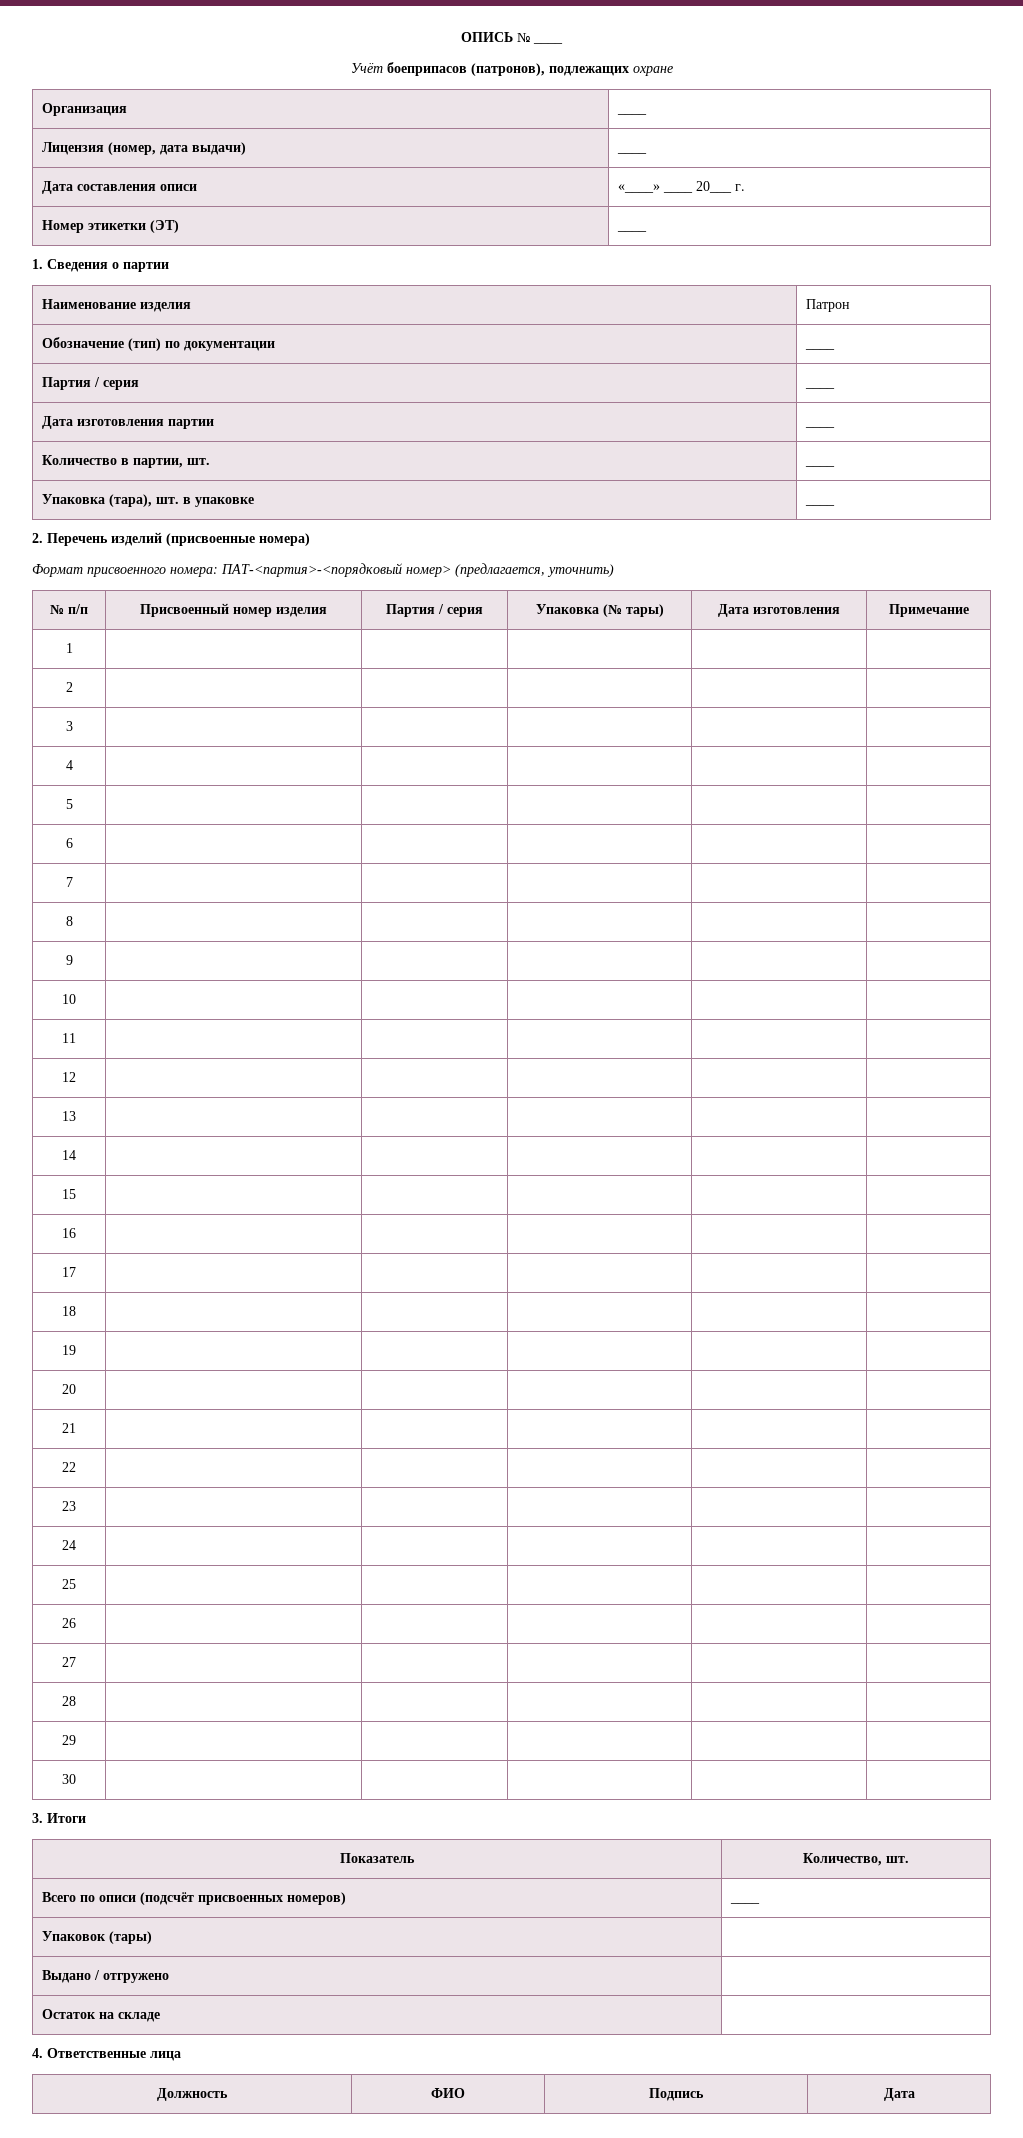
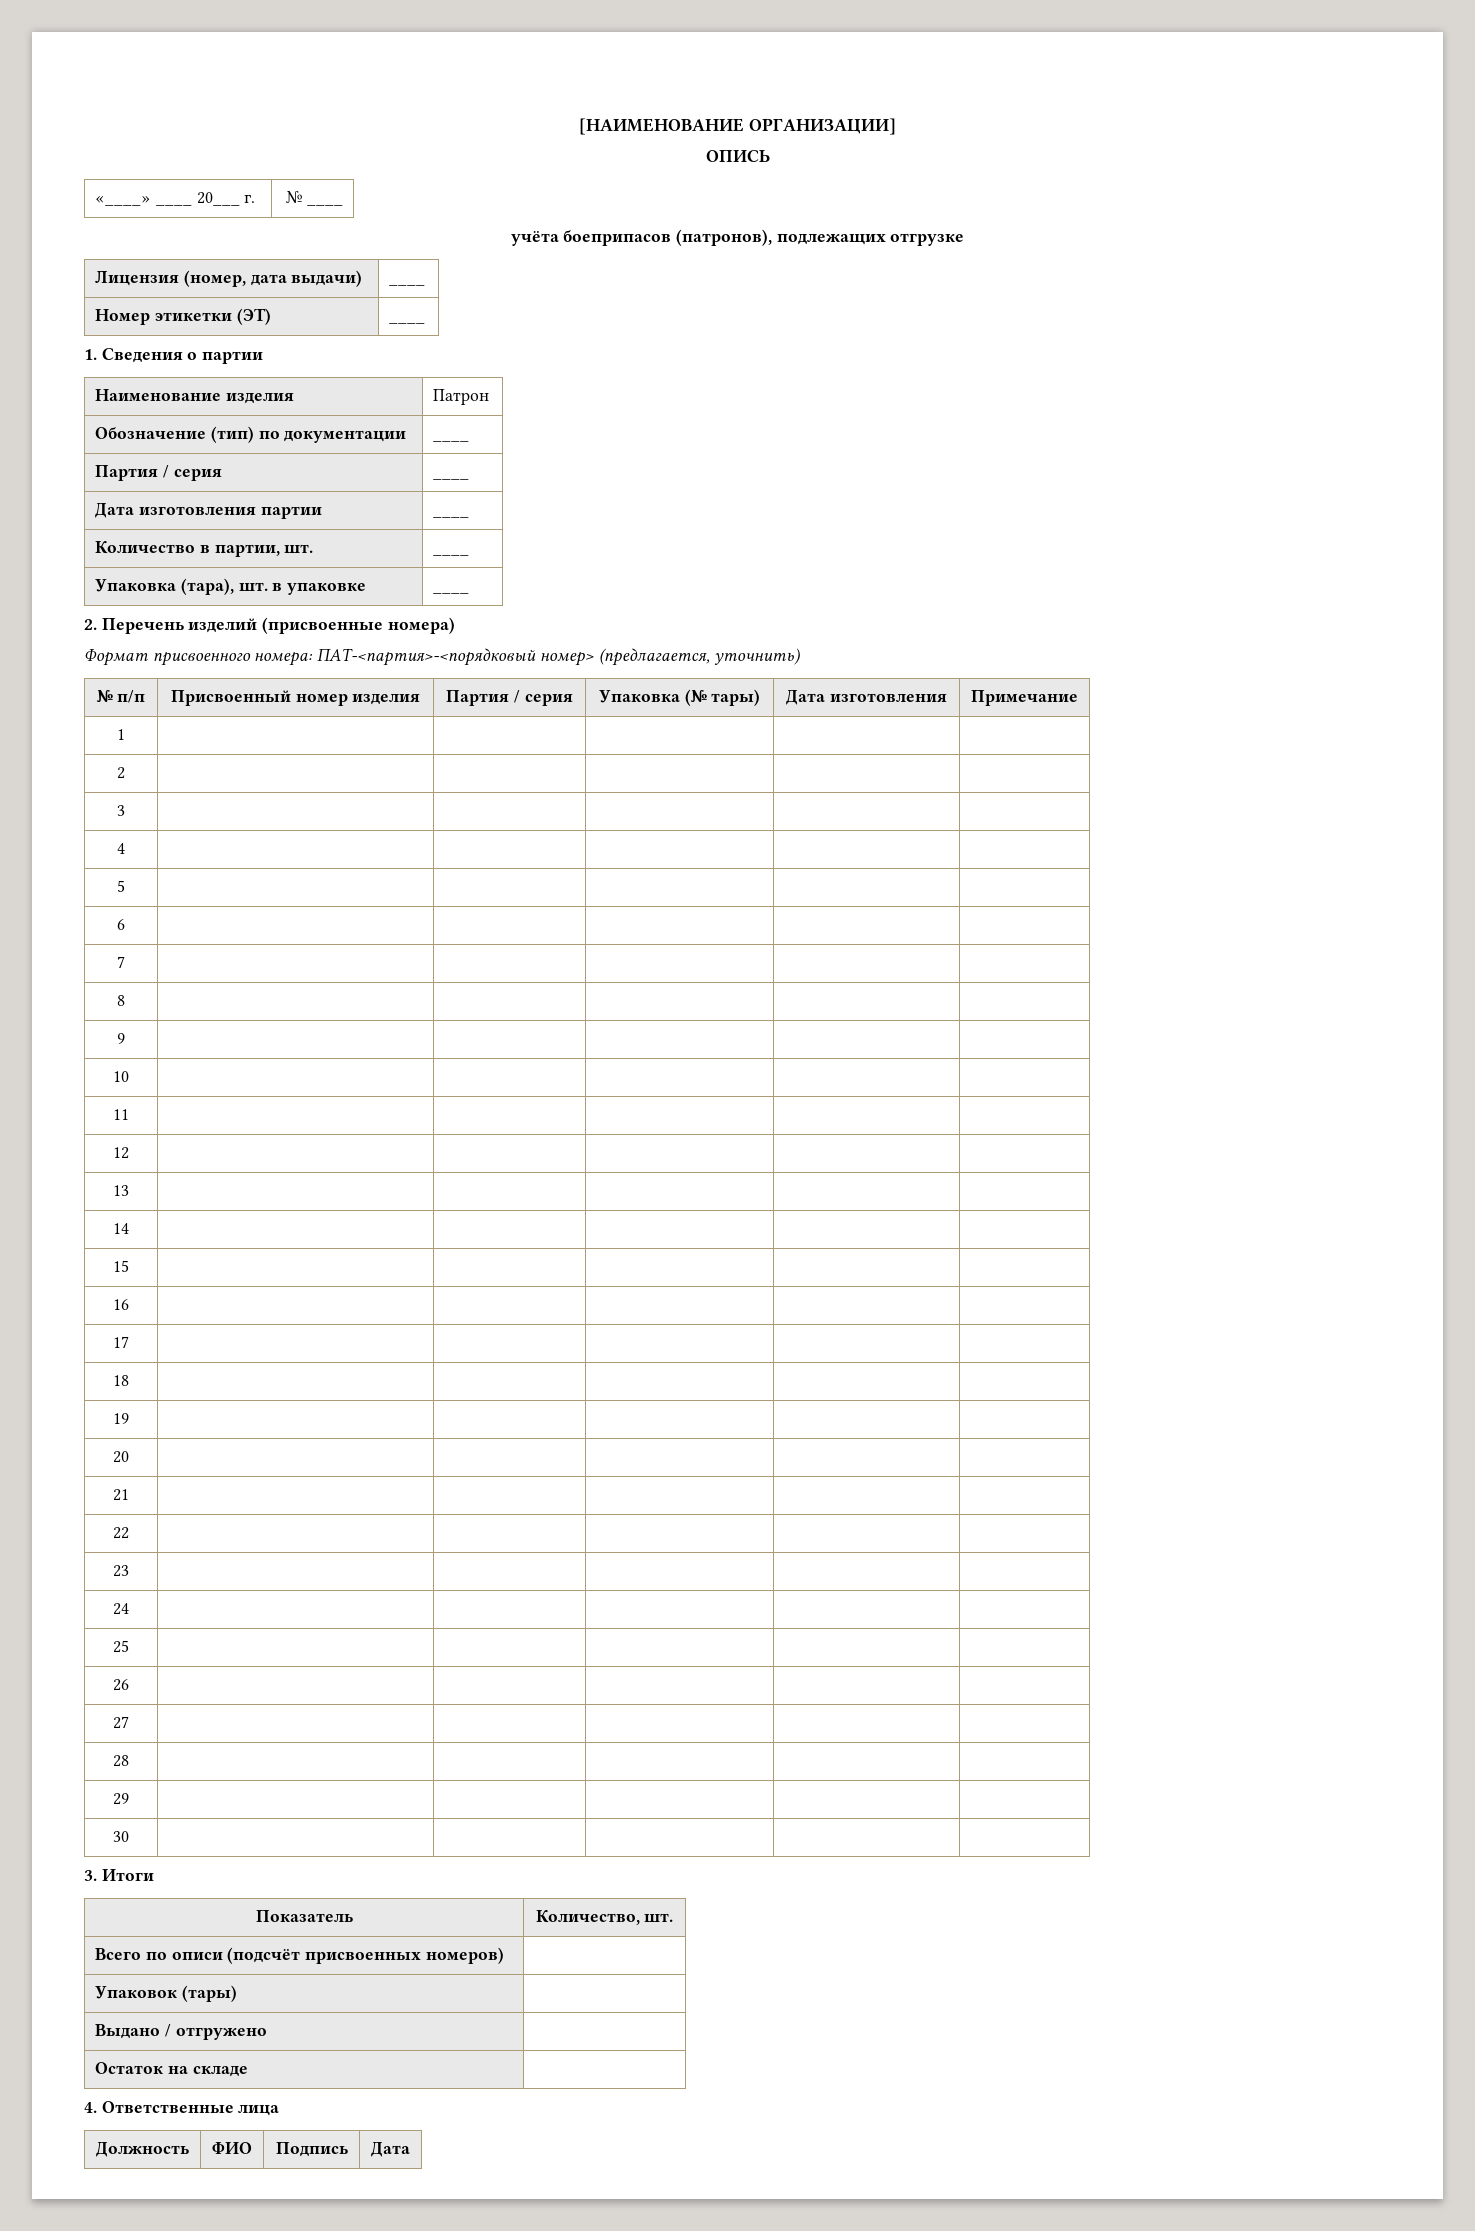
(461, 37) none -> [579,118,896,135] [НАИМЕНОВАНИЕ ОРГАНИЗАЦИИ] //
(513, 37) none -> [95,192,256,206] // «____» ____ 20___ г. |
[350,63,383,73] Учёт -> [510,231,559,246] учёта
[632,66,673,76] [42,103,128,116] [617,113,648,115] охране // Организация | ____ -> [890,233,965,246] отгрузке
[42,181,198,194] [618,181,746,193] // Дата составления описи | «____» ____ 20___ г. -> (426, 284) none
[730,1902,761,1904] ____ -> (504, 1955) none

